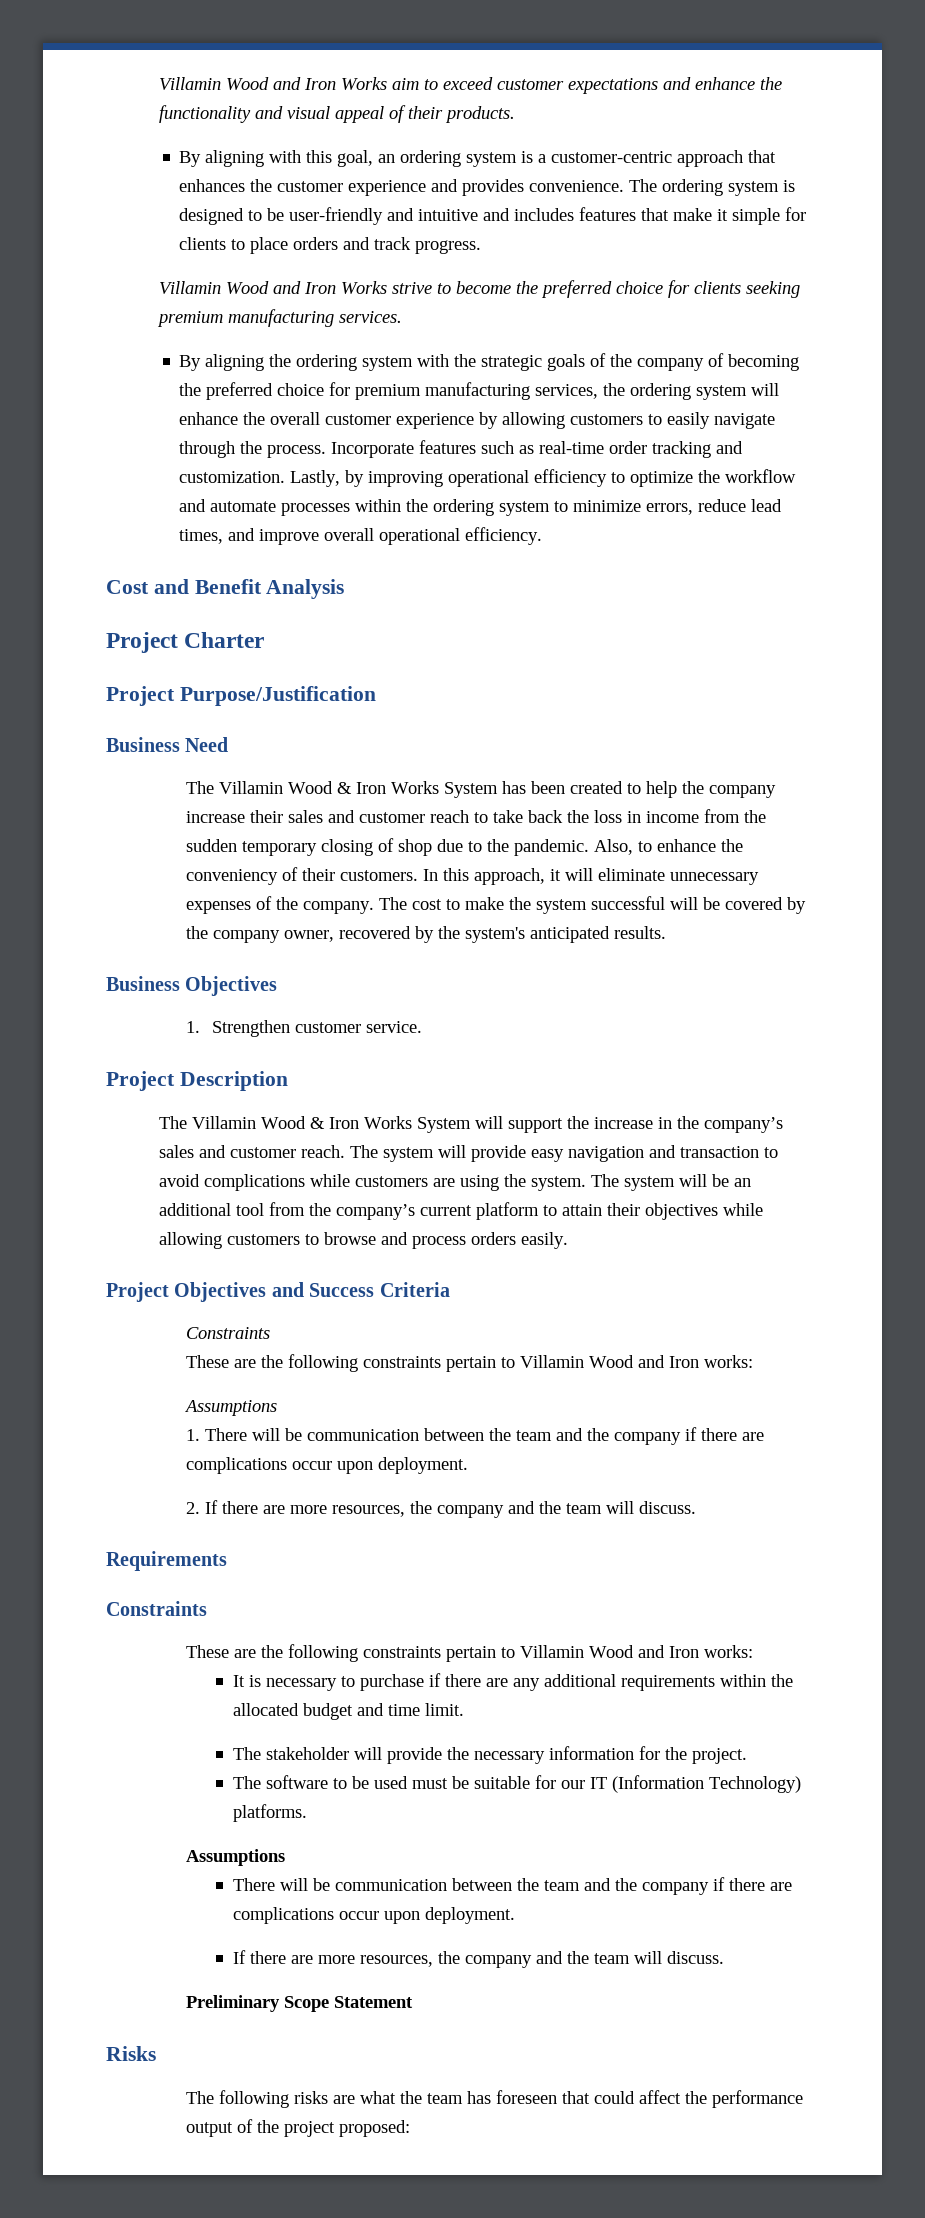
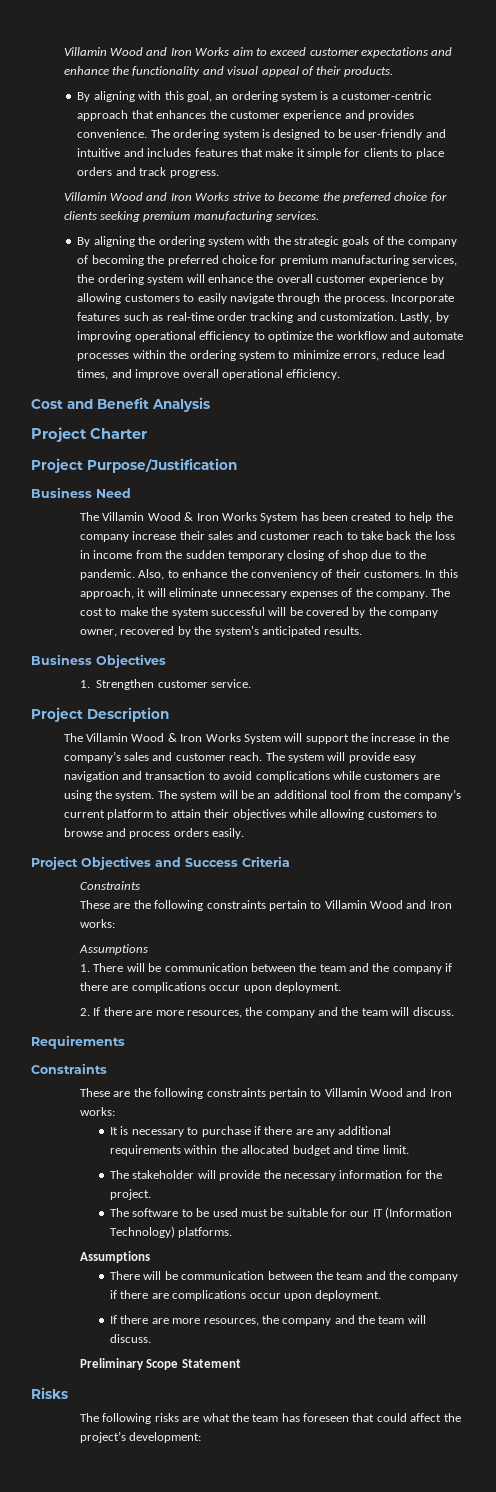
[711,2090,803,2108] [185,2119,410,2137] performance output of the project proposed: -> [80,1431,202,1443] project’s development:

